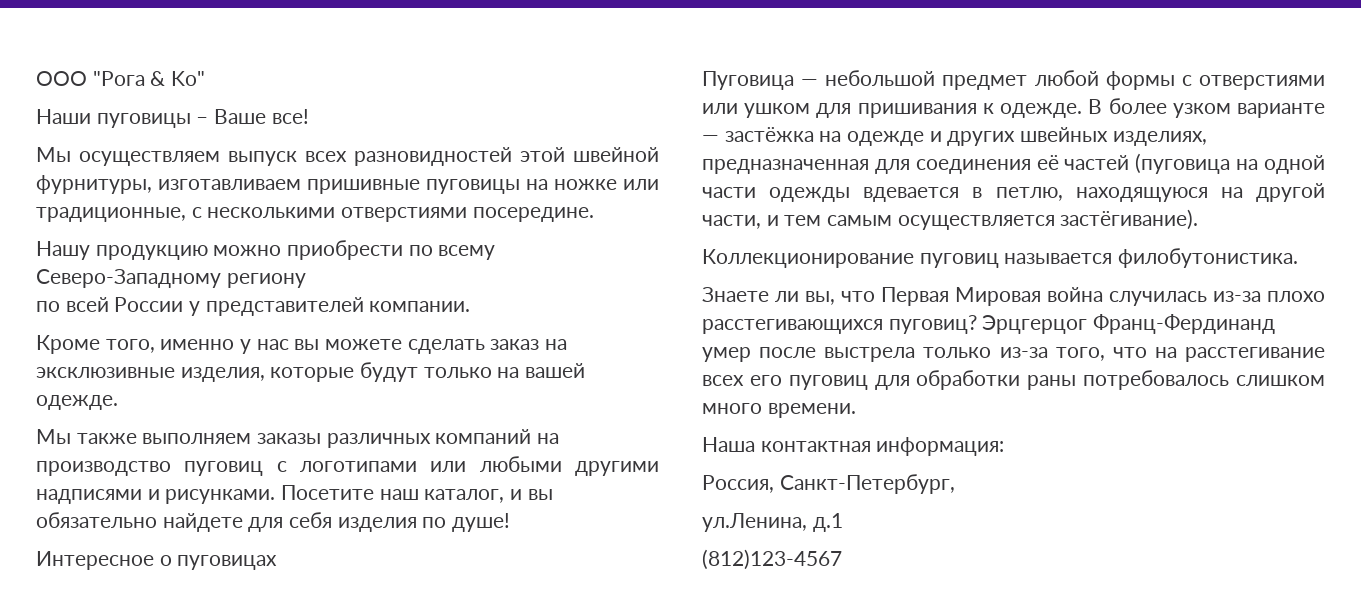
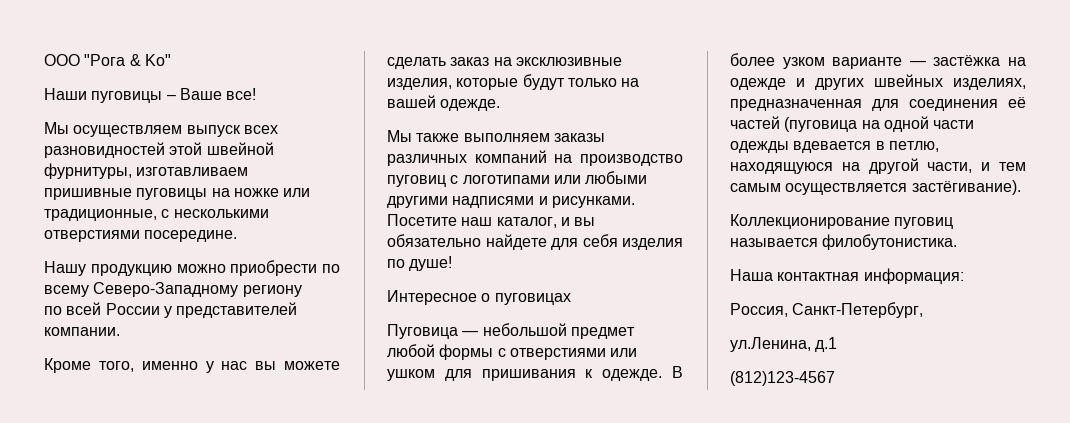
[702,287,1325,306] [702,314,1276,334] [702,347,1325,362] [702,370,1325,390] [702,403,856,418] // Знаете ли вы, что Первая Мировая война случилась из-за плохо расстегивающихся пуговиц? Эрцгерцог Франц-Фердинанд умер после выстрела только из-за того, что на расстегивание всех его пуговиц для обработки раны потребовалось слишком много времени. -> (958, 242) none

